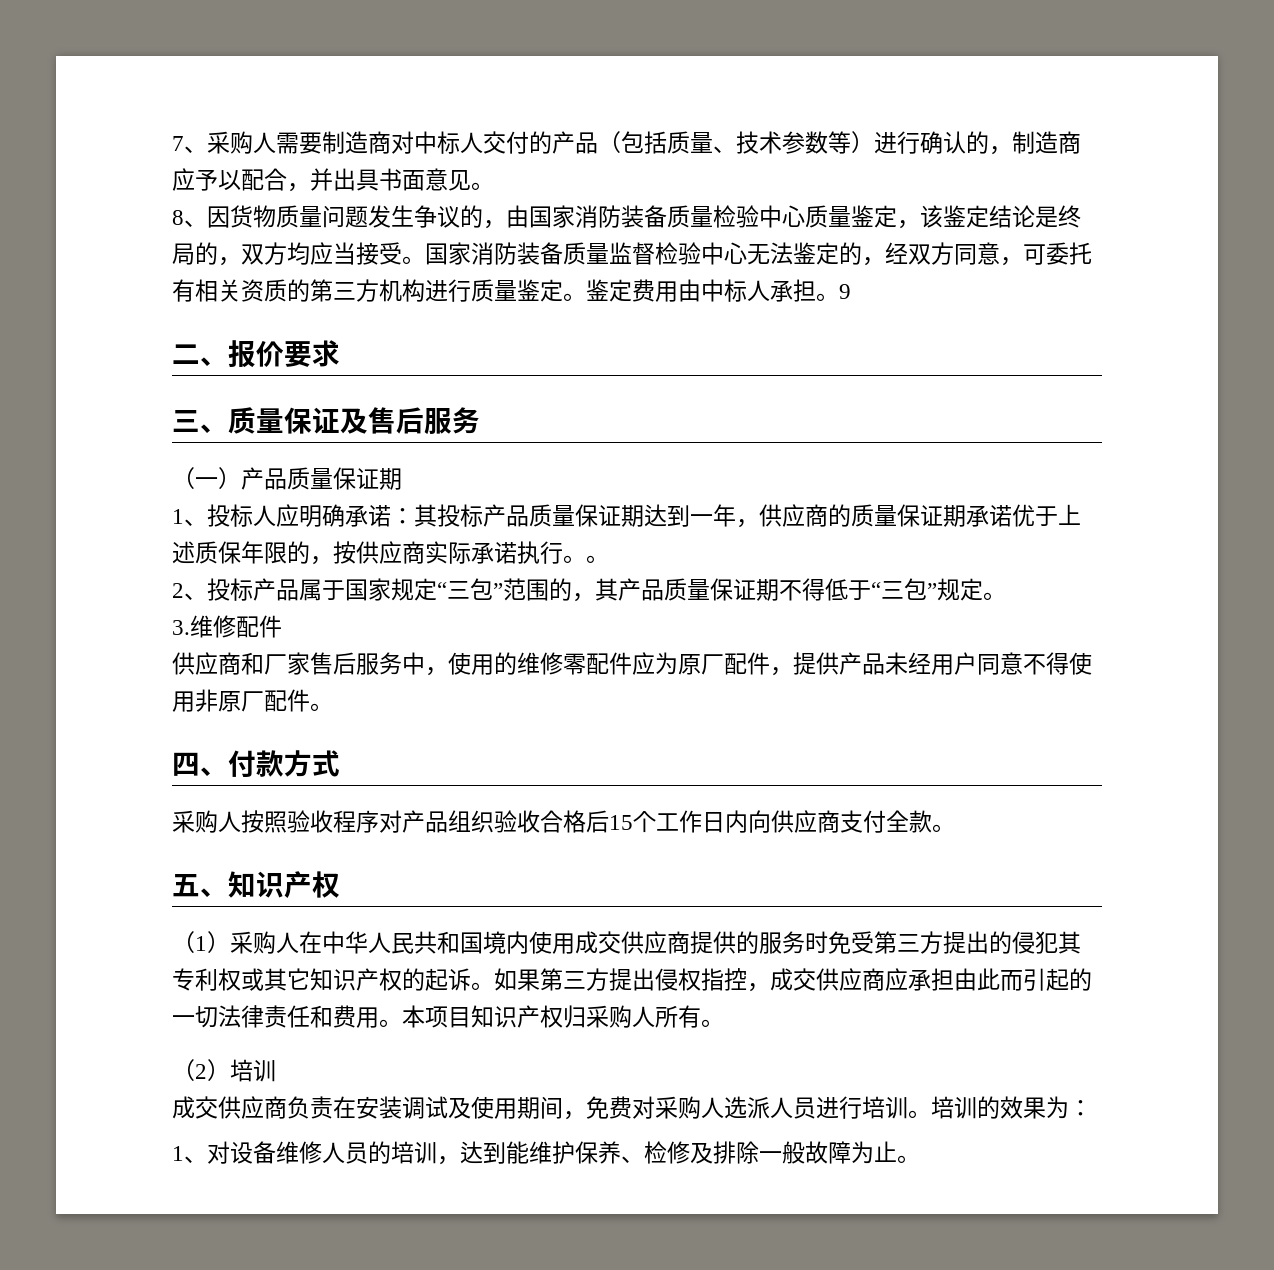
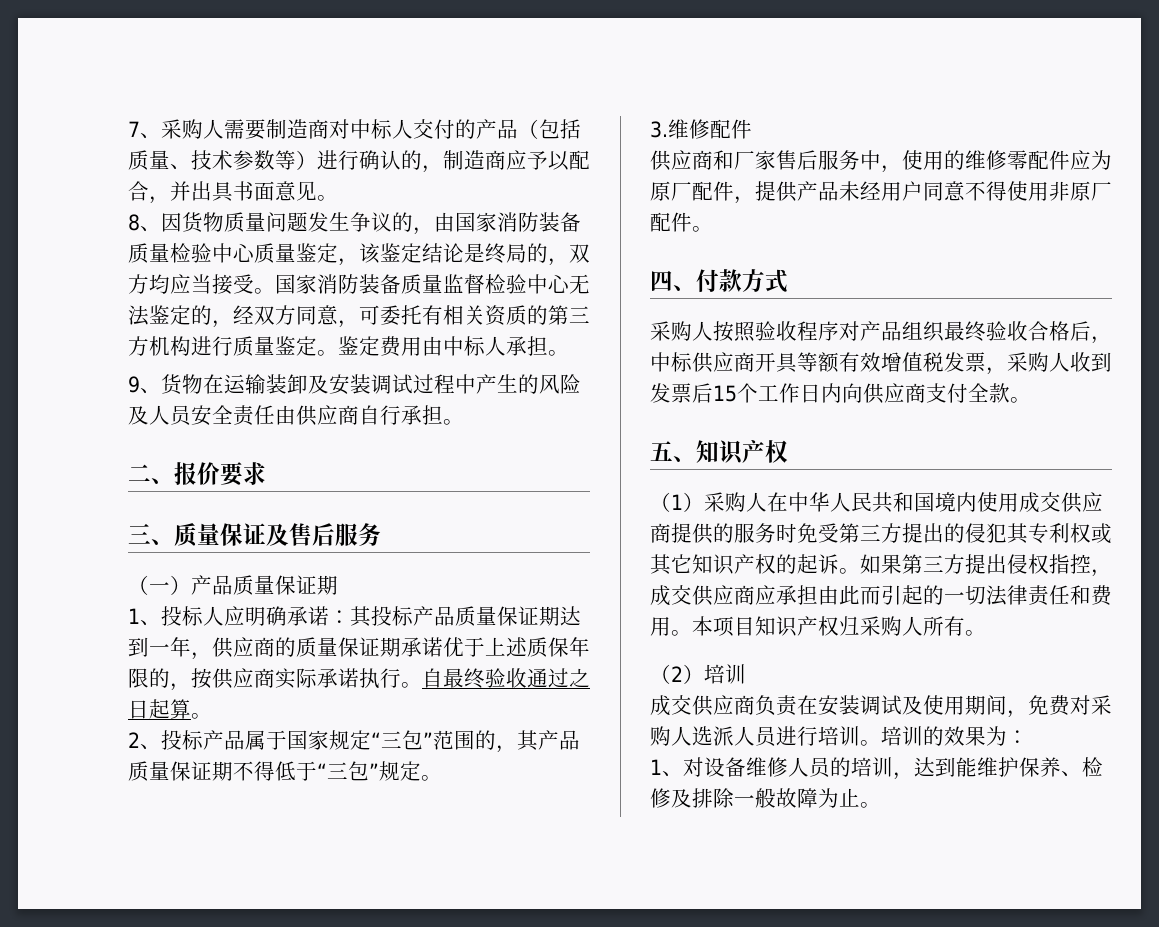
(839, 297) none -> (569, 353) //
(851, 291) none -> [140,374,581,395] [128,405,464,426] 、货物在运输装卸及安装调试过程中产生的风险及人员安全责任由供应商自行承担。
(586, 559) none -> [422,668,590,689] [128,699,191,719] 自最终验收通过之日起算
(494, 821) none -> [944,321,986,342] 最终
(609, 821) none -> [1091,336,1112,344] [650,352,1112,375] [650,383,713,403] ，中标供应商开具等额有效增值税发票，采购人收到发票后

